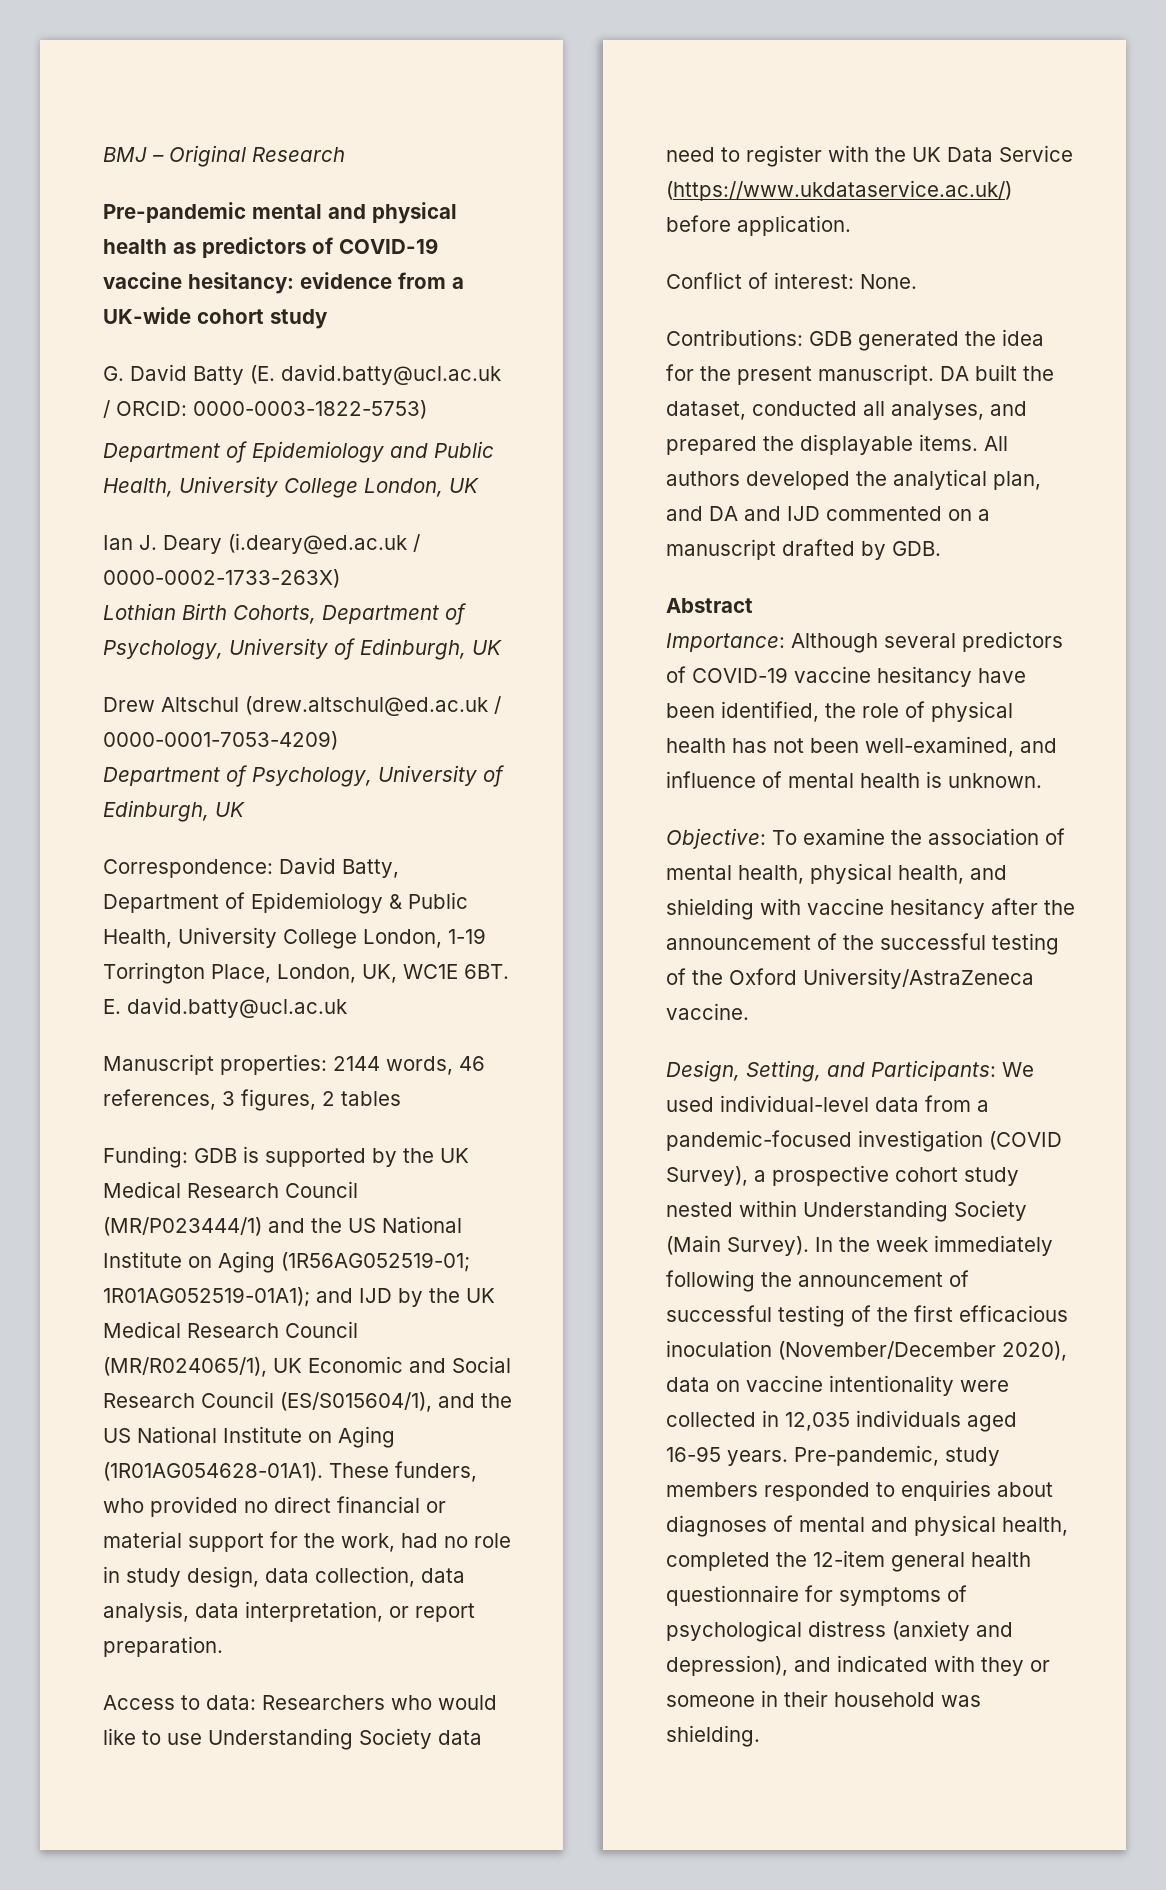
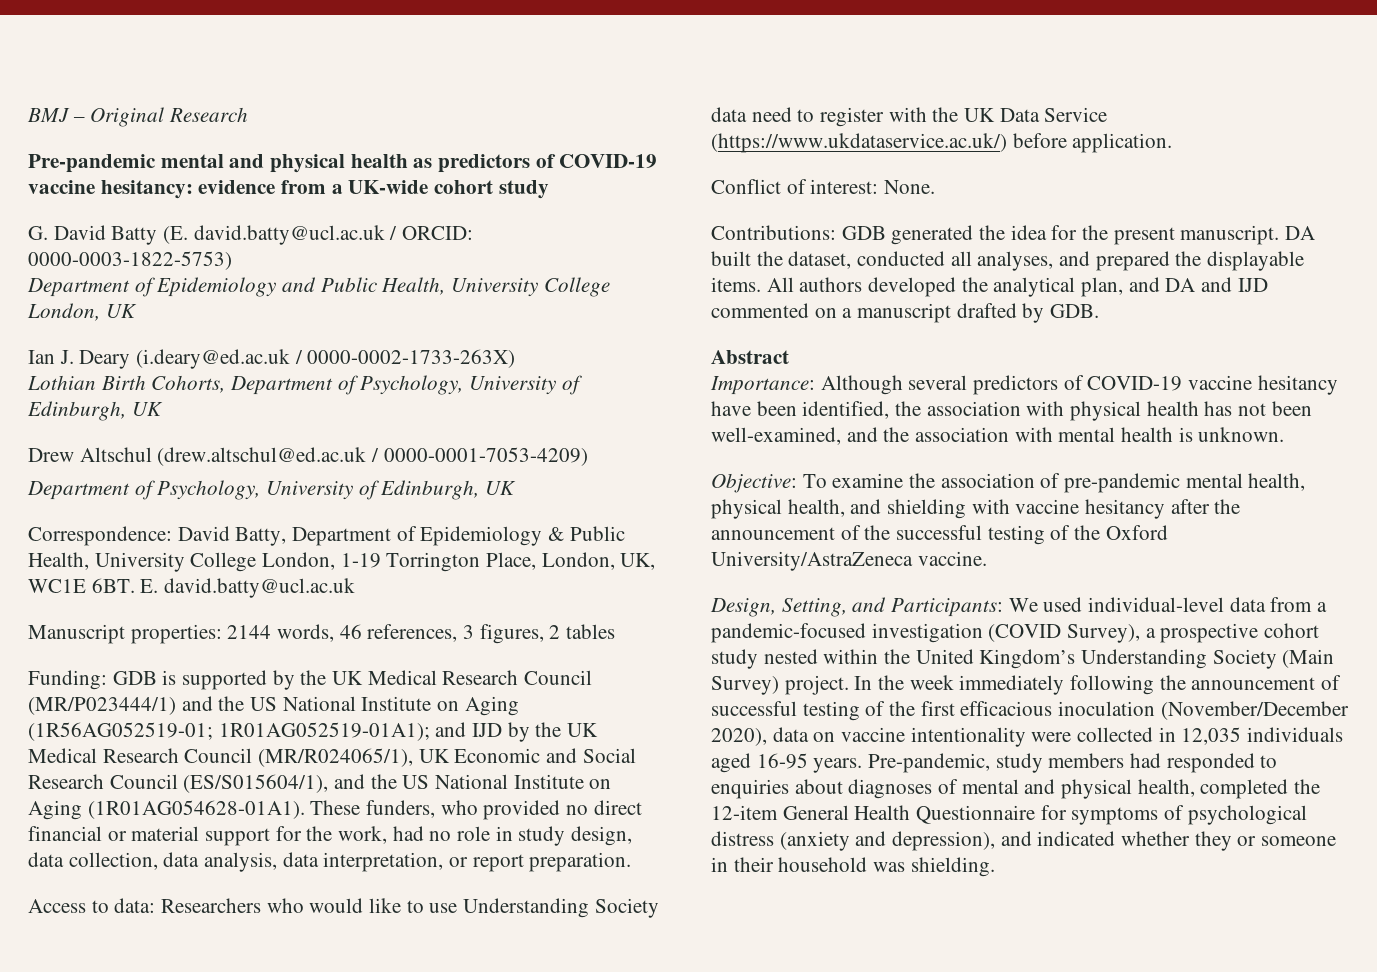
[862,701,925,718] role of -> [926,401,1065,416] association with
[666,771,782,788] influence of -> [883,427,1053,442] the association with
(1065, 836) none -> [1064,473,1181,493] pre-pandemic
(797, 1208) none -> [884,649,1076,669] the United Kingdom’s
[727,1236,809,1256] Survey). -> [711,675,849,695] Survey) project.
(758, 1489) none -> [1130,753,1162,768] had
[891,1552,1031,1572] [666,1585,799,1606] general health questionnaire -> [782,805,1036,824] General Health Questionnaire
[934,1655,975,1672] with -> [1121,831,1191,846] whether

